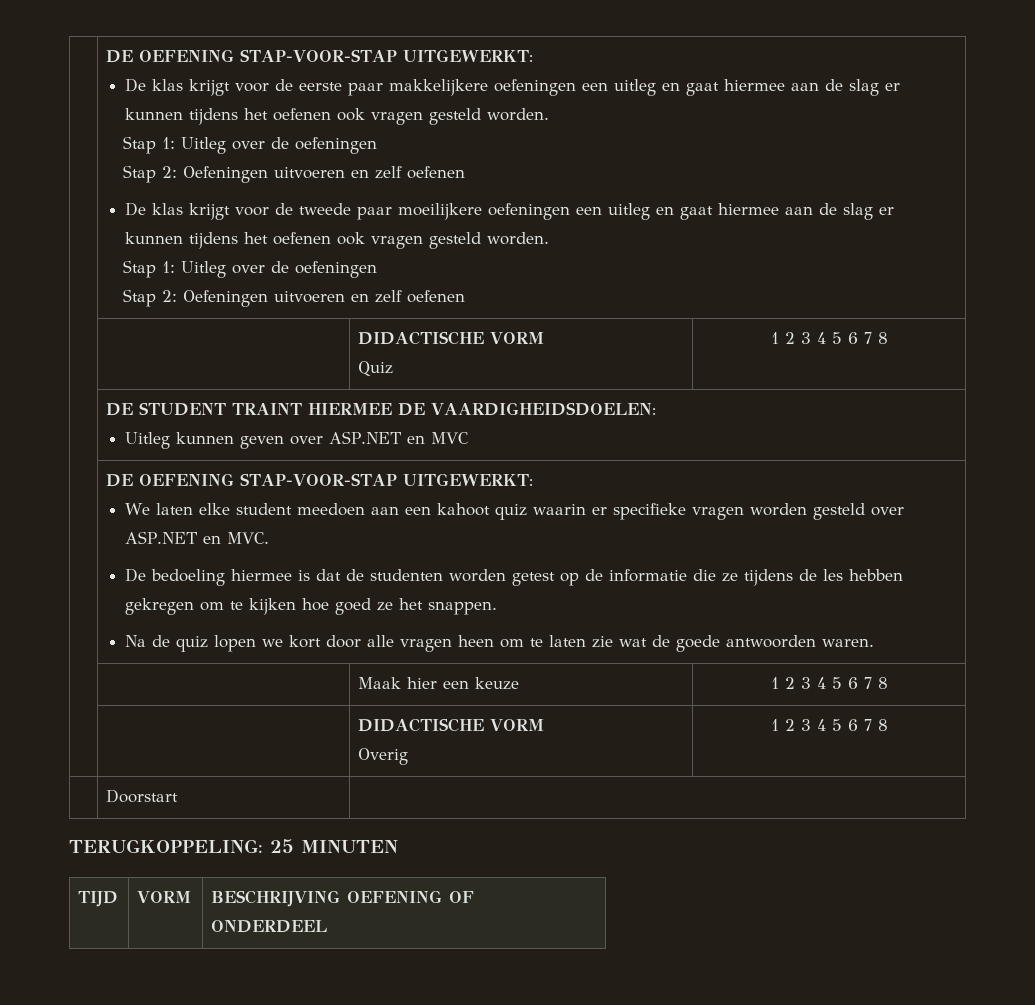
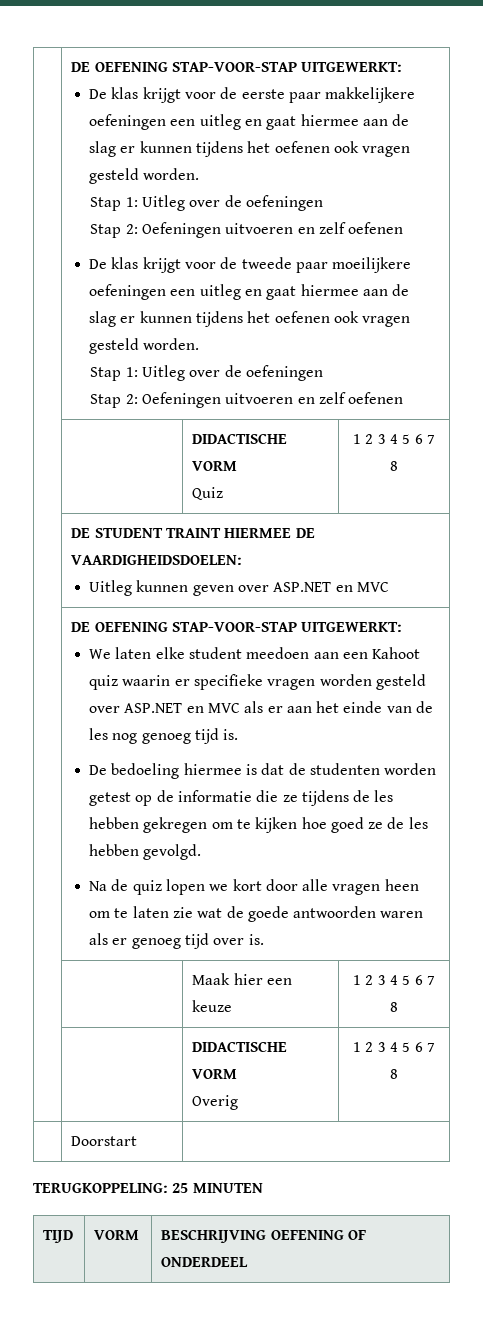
[437,503,491,516] kahoot -> [372,647,421,659] Kahoot
[227,532,270,544] MVC. -> [207,701,434,713] [88,728,239,744] MVC als er aan het einde van de les nog genoeg tijd is.
[399,598,498,615] het snappen. -> [387,817,428,829] [88,844,202,860] de les hebben gevolgd.
[822,638,875,647] waren. -> [380,911,424,918] [88,933,264,949] waren als er genoeg tijd over is.

